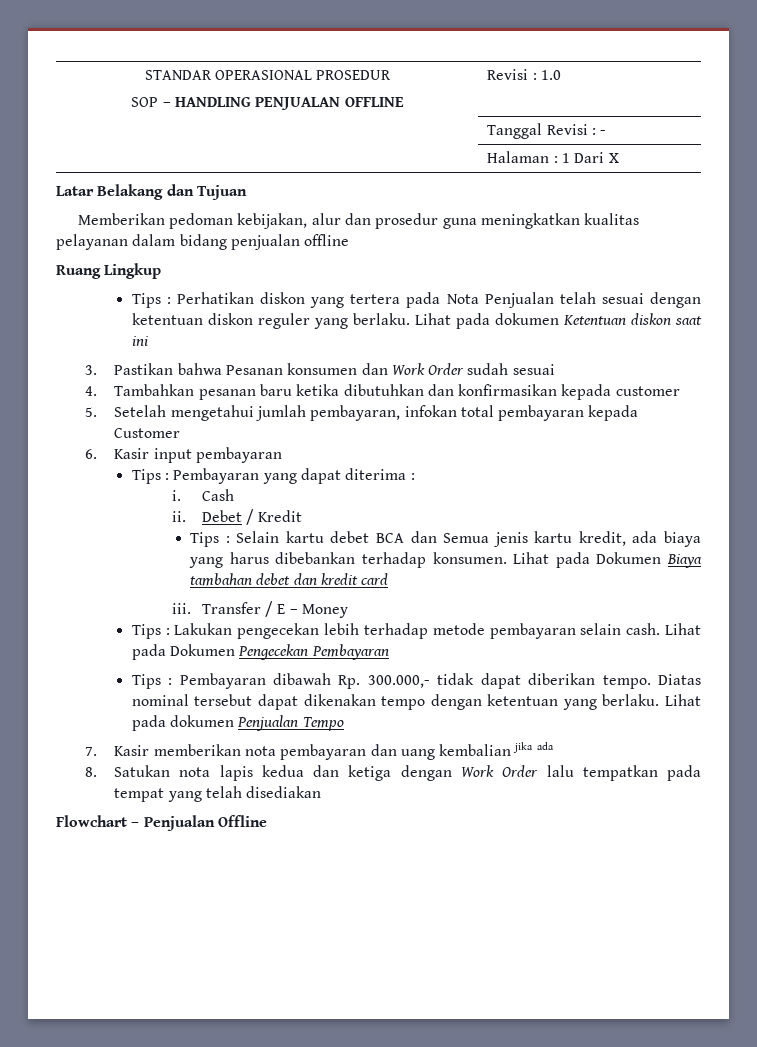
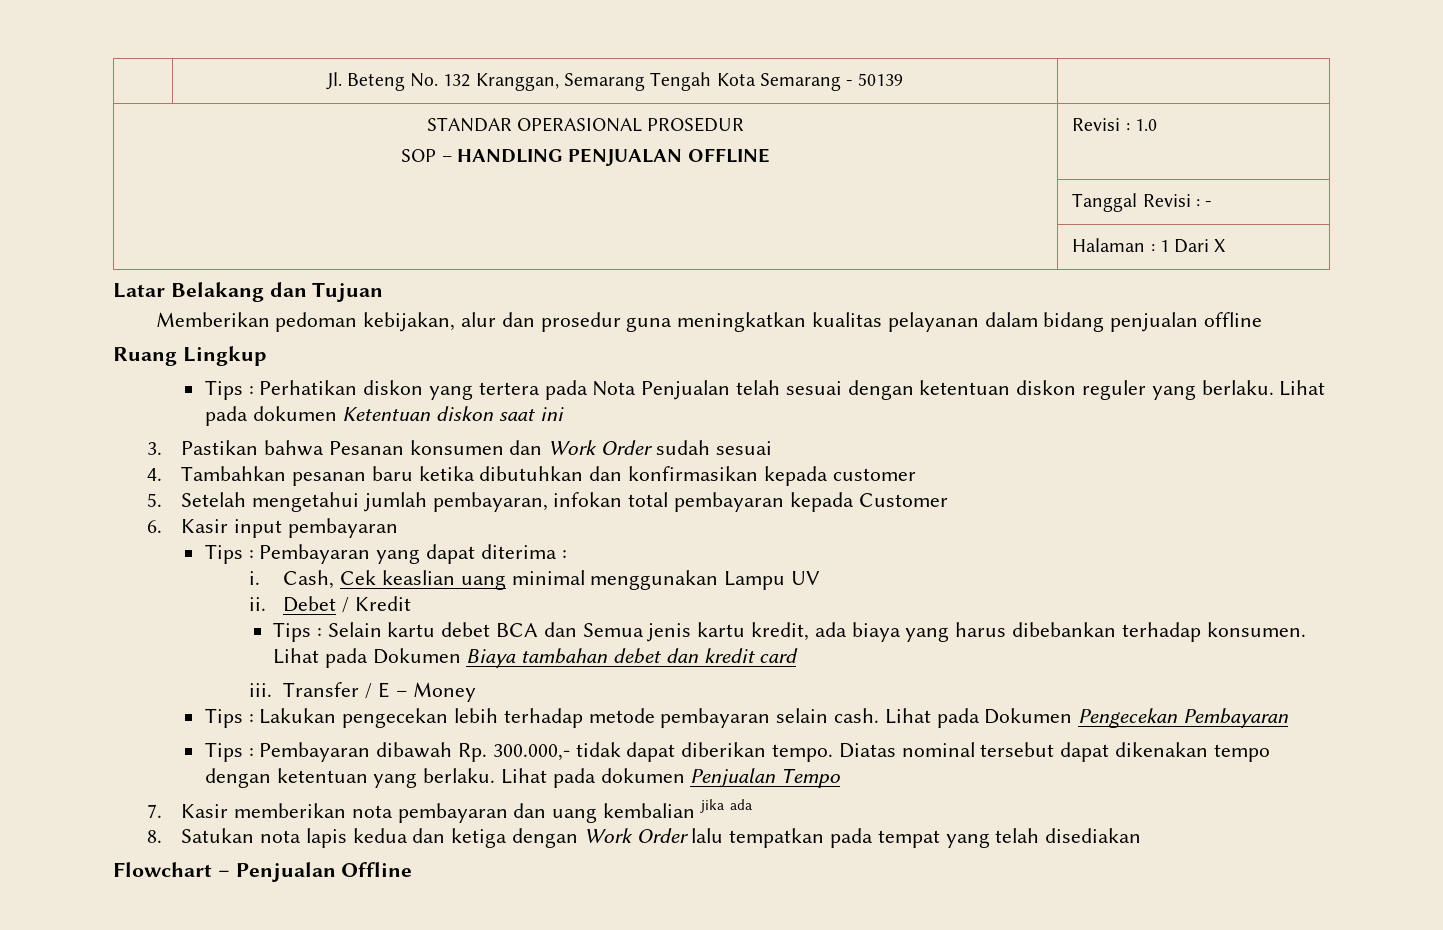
(144, 75) none -> [325,72,904,91] | Jl. Beteng No. 132 Kranggan, Semarang Tengah Kota Semarang - 50139 | //
[201,489,234,501] Cash -> [283,570,820,590] Cash, Cek keaslian uang minimal menggunakan Lampu UV

